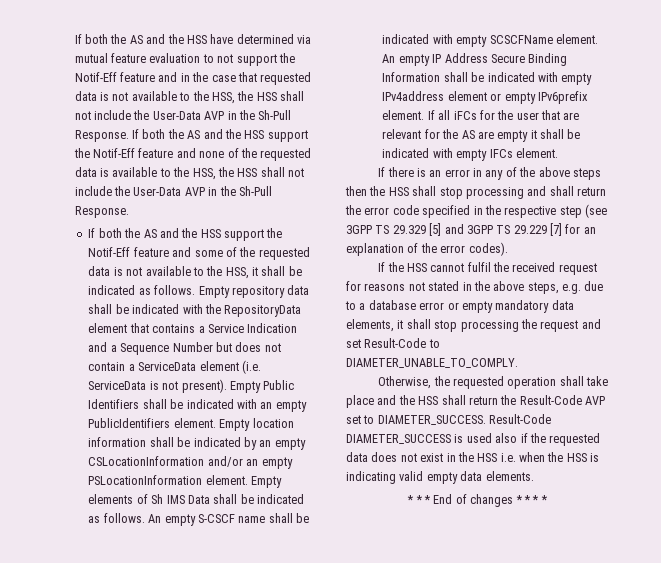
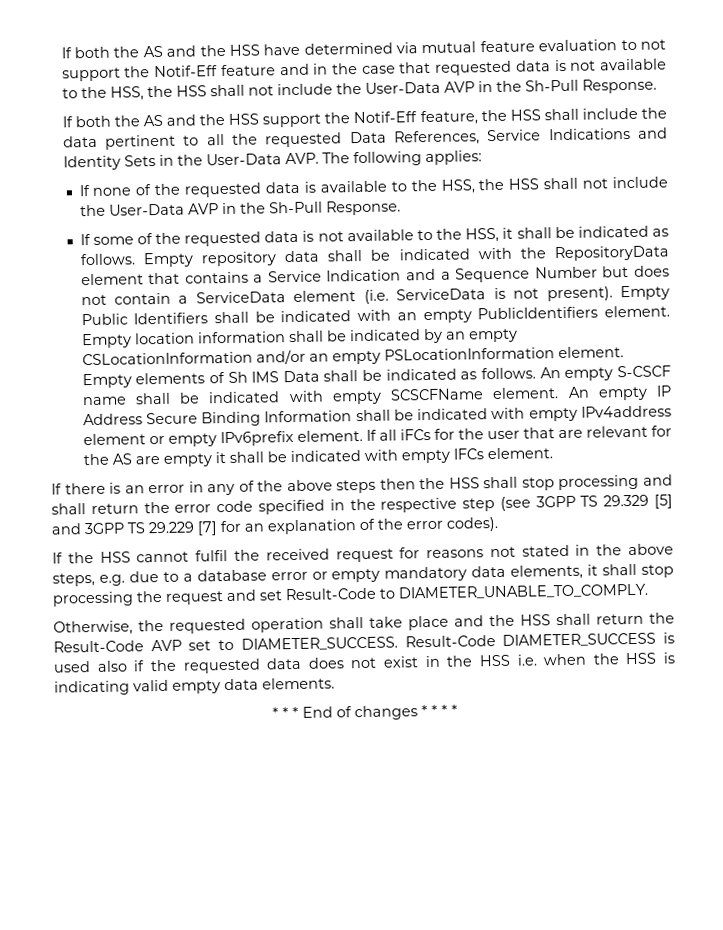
(129, 136) none -> (657, 86) //
[138,148,196,158] feature and -> [419,107,667,126] [62,127,668,150] [62,150,482,171] [78,184,90,197] feature, the HSS shall include the data pertinent to all the requested Data References, Service Indications and Identity Sets in the User-Data AVP. The following applies: // If
[98,228,283,241] [88,247,192,257] both the AS and the HSS support the Notif-Eff feature and -> (91, 239) none

